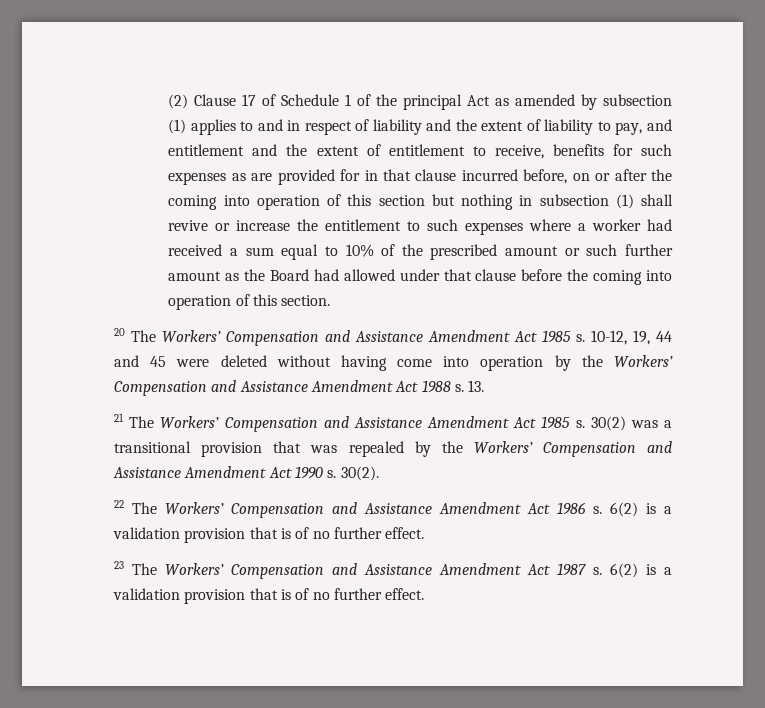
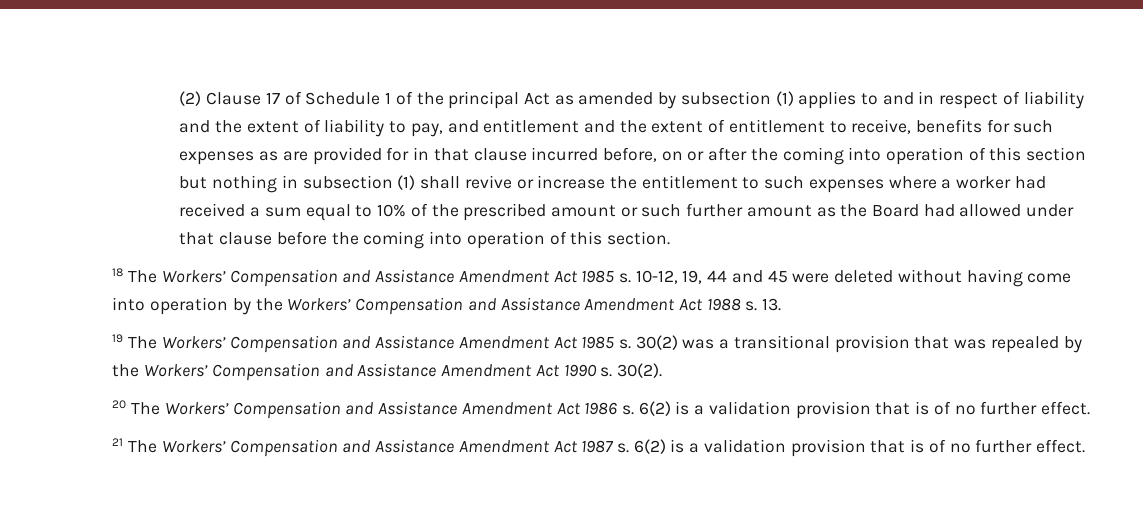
[114,328,126,336] 20 -> [112,268,124,277] 18
[114,413,125,422] 21 -> [112,334,124,343] 19
[114,500,125,508] 22 -> [112,400,127,409] 20
[114,561,125,569] 23 -> [112,438,124,446] 21

